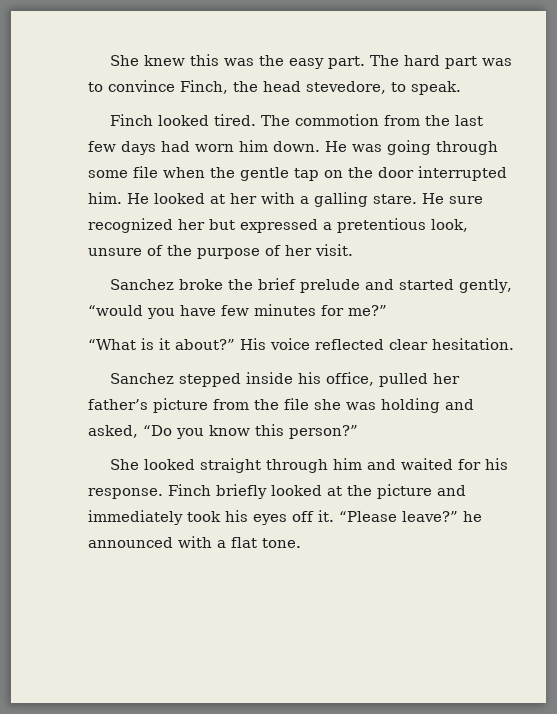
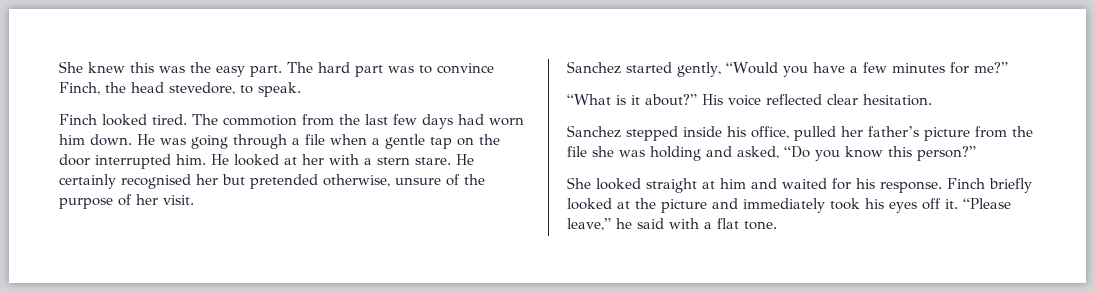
[88,170,128,178] some -> [292,138,300,145] a
[210,167,235,178] the -> [372,138,380,145] a
[314,192,368,207] galling -> [377,157,410,165] stern
[449,196,483,204] [88,218,468,233] sure recognized her but expressed a pretentious look, -> [59,174,390,189] certainly recognised her but pretended otherwise,
[179,278,395,293] broke the brief prelude and -> (621, 67) none
[88,305,143,316] “would -> [725,62,778,74] “Would
(216, 310) none -> [849,66,858,73] a
[266,459,329,473] through -> [702,181,715,189] at
[402,511,482,522] [88,537,173,548] leave?” he announced -> [567,218,664,231] leave,” he said

